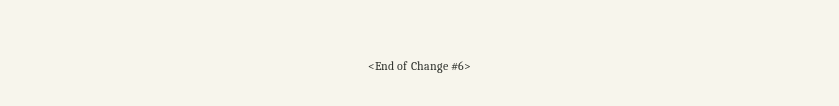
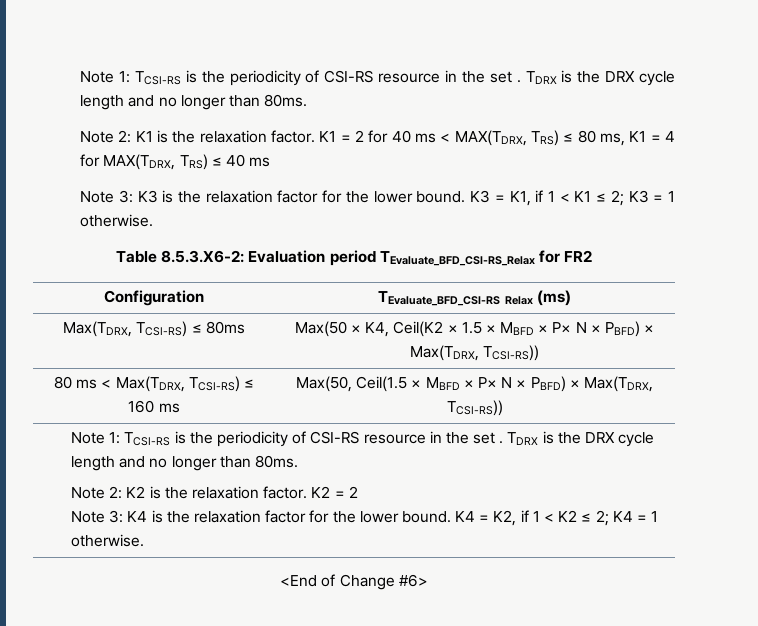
(368, 65) none -> [80,70,675,86] [80,94,308,110] [80,130,676,146] [80,154,271,170] [80,190,676,206] [80,214,154,227] [115,250,593,266] [104,290,204,306] [378,290,571,306] [63,321,245,337] [294,321,655,337] [409,345,540,361] [54,376,254,392] [128,400,180,413] [296,376,653,392] [446,400,503,416] [71,431,655,447] [71,455,298,471] [71,486,358,499] [71,510,659,526] [71,534,145,547] Note 1: TCSI-RS is the periodicity of CSI-RS resource in the set . TDRX is the DRX cycle length and no longer than 80ms. // Note 2: K1 is the relaxation factor. K1 = 2 for 40 ms < MAX(TDRX, TRS) ≤ 80 ms, K1 = 4 for MAX(TDRX, TRS) ≤ 40 ms // Note 3: K3 is the relaxation factor for the lower bound. K3 = K1, if 1 < K1 ≤ 2; K3 = 1 otherwise. // Table 8.5.3.X6-2: Evaluation period TEvaluate_BFD_CSI-RS_Relax for FR2 // Configuration | TEvaluate_BFD_CSI-RS Relax (ms) // Max(TDRX, TCSI-RS) ≤ 80ms | Max(50 × K4, Ceil(K2 × 1.5 × MBFD × P× N × PBFD) × Max(TDRX, TCSI-RS)) // 80 ms < Max(TDRX, TCSI-RS) ≤ 160 ms | Max(50, Ceil(1.5 × MBFD × P× N × PBFD) × Max(TDRX, TCSI-RS)) // Note 1: TCSI-RS is the periodicity of CSI-RS resource in the set . TDRX is the DRX cycle length and no longer than 80ms. // Note 2: K2 is the relaxation factor. K2 = 2 // Note 3: K4 is the relaxation factor for the lower bound. K4 = K2, if 1 < K2 ≤ 2; K4 = 1 otherwise. //

